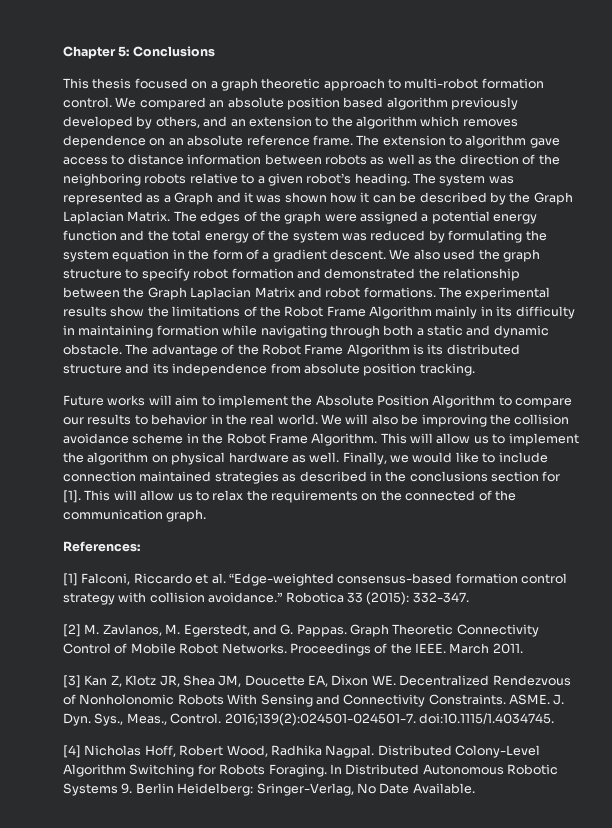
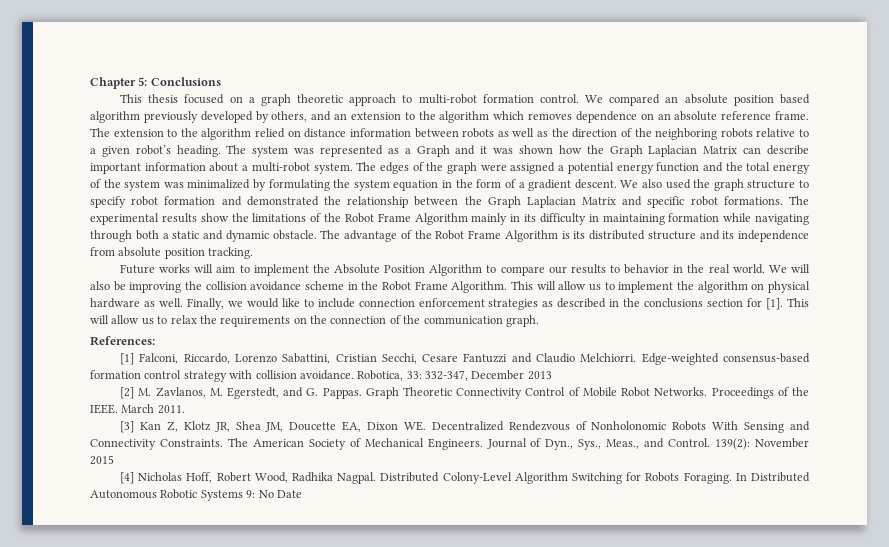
[465,135,560,148] [63,155,125,165] algorithm gave access to -> [180,128,301,140] the algorithm relied on
[360,192,573,205] [63,211,171,224] it can be described by the Graph Laplacian Matrix. -> [586,145,809,157] [90,162,353,174] the Graph Laplacian Matrix can describe important information about a multi-robot system.
[370,230,426,241] reduced -> [187,179,251,189] minimalized
(322, 292) none -> [647,196,685,208] specific
[139,471,212,482] maintained -> [418,298,485,307] enforcement
[405,490,476,501] connected -> [330,316,387,324] connection
[133,573,334,586] Riccardo et al. “Edge-weighted -> [183,353,719,365] Riccardo, Lorenzo Sabattini, Cristian Secchi, Cesare Fantuzzi and Claudio Melchiorri. Edge-weighted
[208,592,469,605] avoidance.” Robotica 33 (2015): 332-347. -> [299,370,552,381] avoidance. Robotica, 33: 332-347, December 2013
[509,694,565,705] [63,713,554,726] ASME. J. Dyn. Sys., Meas., Control. 2016;139(2):024501-024501-7. doi:10.1115/1.4034745. -> [227,438,809,450] [90,455,114,465] The American Society of Mechanical Engineers. Journal of Dyn., Sys., Meas., and Control. 139(2): November 2015
[121,783,354,796] 9. Berlin Heidelberg: Sringer-Verlag, -> [246,490,256,498] 9:
[412,783,475,794] Available. -> (302, 494) none

